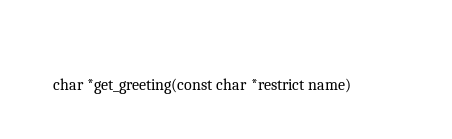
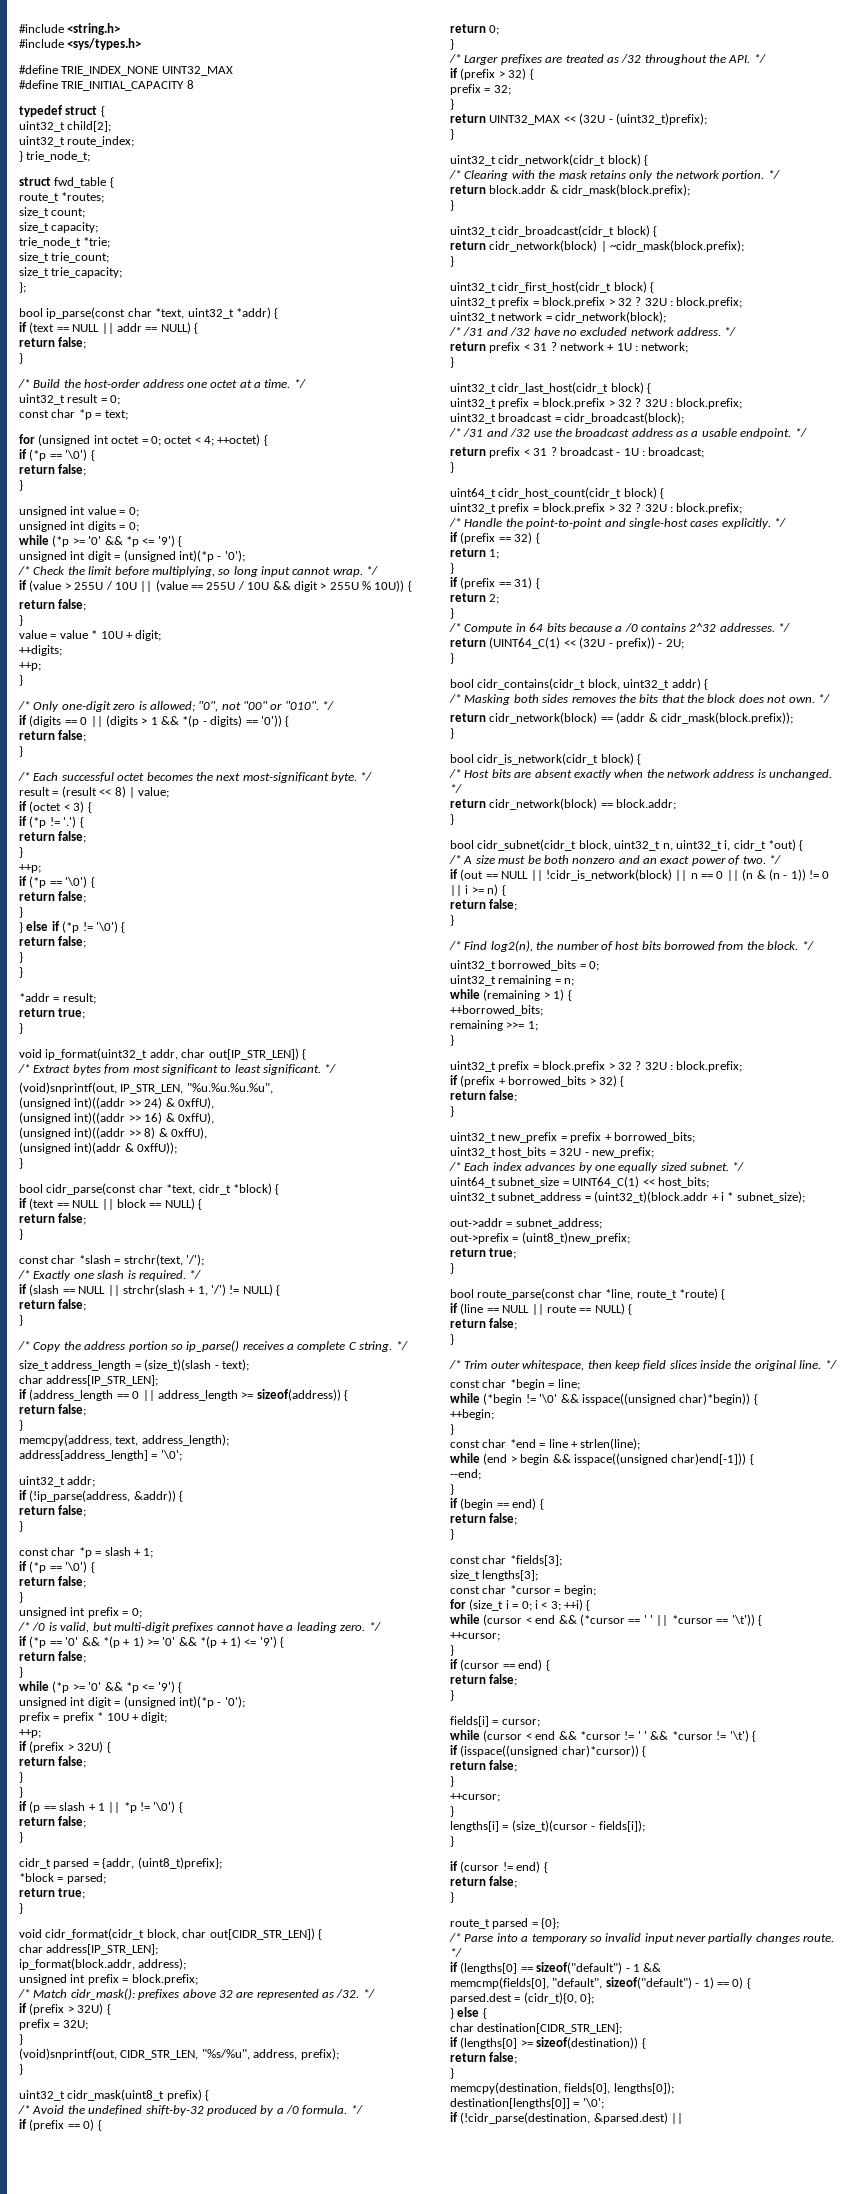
[53,78,351,94] char *get_greeting(const char *restrict name) -> [19,23,121,35] [19,38,142,50] [19,65,233,76] [19,80,194,91] [19,105,105,117] [19,121,112,132] [19,136,135,147] [19,151,91,162] [19,177,114,188] [19,192,105,203] [19,207,86,218] [19,222,99,233] [19,237,111,248] [19,252,110,263] [19,267,123,278] [19,282,26,293] [19,307,279,319] [19,322,198,334] [19,337,87,349] [19,353,23,364] [18,379,306,388] [19,394,121,405] [19,409,128,420] [19,434,268,446] [19,449,95,461] [19,464,87,476] [19,480,23,491] [19,506,139,517] [19,521,139,532] [19,535,182,547] [19,550,245,562] [18,566,379,577] [19,580,412,592] [19,599,87,611] [19,615,23,626] [19,630,162,641] [19,645,62,656] [19,662,41,671] [19,675,23,686] [18,701,335,712] [19,715,290,727] [19,730,87,742] [19,746,23,757] [18,772,373,783] [19,786,170,798] [19,801,92,813] [19,816,84,828] [19,831,87,843] [19,847,23,858] [19,864,41,873] [19,876,95,888] [19,891,87,903] [19,907,23,918] [19,921,126,933] [19,936,87,948] [19,952,23,963] [19,967,23,978] [19,993,96,1004] [19,1008,86,1019] [19,1023,23,1034] [19,1048,306,1060] [18,1064,337,1075] [19,1082,273,1094] [19,1097,214,1109] [19,1112,214,1124] [19,1127,207,1139] [19,1142,178,1154] [19,1158,23,1169] [19,1183,280,1195] [19,1198,202,1210] [19,1213,87,1225] [19,1229,23,1240] [19,1254,204,1266] [18,1270,202,1281] [19,1284,281,1296] [19,1299,87,1311] [19,1315,23,1326] [18,1340,408,1352] [19,1359,249,1371] [19,1375,159,1386] [19,1389,348,1401] [19,1404,87,1416] [19,1420,23,1431] [19,1434,229,1446] [19,1450,182,1461] [19,1476,96,1487] [19,1490,184,1502] [19,1505,87,1517] [19,1521,23,1532] [19,1547,154,1558] [19,1561,95,1573] [19,1576,87,1588] [19,1592,23,1603] [19,1607,142,1618] [18,1622,381,1633] [19,1636,284,1648] [19,1651,87,1663] [19,1667,23,1678] [19,1681,182,1693] [19,1696,245,1708] [19,1712,168,1723] [19,1729,41,1738] [19,1741,111,1753] [19,1756,87,1768] [19,1772,23,1783] [19,1787,23,1798] [19,1801,183,1813] [19,1816,87,1828] [19,1832,23,1843] [19,1857,222,1869] [19,1873,106,1884] [19,1888,86,1899] [19,1903,23,1914] [19,1928,322,1940] [19,1944,159,1955] [19,1958,187,1970] [19,1974,198,1985] [18,1988,375,2000] [19,2003,111,2015] [19,2019,88,2030] [19,2034,23,2045] [19,2048,339,2060] [19,2064,23,2075] [19,2089,210,2101] [18,2105,363,2116] [19,2119,102,2131] [450,24,500,35] [450,39,454,50] [449,54,766,65] [450,68,534,80] [450,84,511,95] [450,99,454,110] [450,113,707,125] [450,129,454,140] [450,154,649,166] [449,170,780,181] [450,184,691,196] [450,200,454,211] [450,225,658,237] [450,240,745,252] [450,256,454,267] [450,281,655,293] [450,297,743,308] [450,311,667,323] [449,327,737,336] [450,342,689,353] [450,357,454,368] [450,382,652,394] [450,398,743,409] [450,412,685,424] [449,428,807,439] [450,447,705,458] [450,462,454,473] [450,487,665,499] [450,503,743,514] [449,518,786,529] [450,532,540,544] [450,548,500,559] [450,563,454,574] [450,577,540,589] [450,593,500,604] [450,608,454,619] [449,623,791,634] [450,637,684,649] [450,653,454,664] [450,678,708,690] [449,694,830,705] [450,712,793,724] [450,728,454,739] [450,753,642,765] [449,769,833,780] [450,784,462,793] [450,798,677,810] [450,814,454,825] [450,839,804,851] [449,855,781,866] [450,869,830,881] [450,884,506,896] [450,899,518,911] [450,915,454,926] [449,940,814,952] [450,960,600,971] [450,975,575,986] [450,989,572,1001] [450,1005,543,1016] [450,1020,538,1031] [450,1035,454,1046] [450,1061,743,1072] [450,1075,625,1087] [450,1090,518,1102] [450,1106,454,1117] [450,1132,695,1143] [450,1147,654,1158] [449,1162,745,1173] [450,1176,709,1188] [450,1191,805,1203] [450,1218,602,1229] [450,1232,630,1244] [450,1248,517,1259] [450,1263,454,1274] [450,1288,726,1300] [450,1303,632,1315] [450,1318,518,1330] [450,1334,454,1345] [449,1360,837,1371] [450,1379,580,1390] [450,1393,758,1405] [450,1409,494,1420] [450,1424,454,1435] [450,1438,641,1450] [450,1453,754,1465] [450,1469,481,1480] [450,1484,454,1495] [450,1498,544,1510] [450,1513,518,1525] [450,1529,454,1540] [450,1555,562,1566] [450,1570,539,1581] [450,1585,596,1596] [450,1599,591,1611] [450,1614,762,1626] [450,1632,500,1641] [450,1645,454,1656] [450,1659,550,1671] [450,1674,518,1686] [450,1690,454,1701] [450,1716,540,1727] [450,1730,756,1742] [450,1745,647,1757] [450,1760,518,1772] [450,1776,454,1787] [450,1793,500,1802] [450,1806,454,1817] [450,1820,645,1832] [450,1836,454,1847] [450,1861,548,1873] [450,1876,518,1888] [450,1892,454,1903] [450,1918,560,1929] [449,1933,835,1944] [450,1948,462,1957] [450,1962,662,1974] [450,1977,751,1989] [450,1992,595,2004] [450,2007,487,2019] [450,2023,623,2034] [450,2037,646,2049] [450,2052,518,2064] [450,2068,454,2079] [450,2082,674,2094] [450,2098,604,2109] [450,2112,684,2124] #include <string.h> // #include <sys/types.h> // #define TRIE_INDEX_NONE UINT32_MAX // #define TRIE_INITIAL_CAPACITY 8 // typedef struct { // uint32_t child[2]; // uint32_t route_index; // } trie_node_t; // struct fwd_table { // route_t *routes; // size_t count; // size_t capacity; // trie_node_t *trie; // size_t trie_count; // size_t trie_capacity; // }; // bool ip_parse(const char *text, uint32_t *addr) { // if (text == NULL || addr == NULL) { // return false; // } // /* Build the host-order address one octet at a time. */ // uint32_t result = 0; // const char *p = text; // for (unsigned int octet = 0; octet < 4; ++octet) { // if (*p == '\0') { // return false; // } // unsigned int value = 0; // unsigned int digits = 0; // while (*p >= '0' && *p <= '9') { // unsigned int digit = (unsigned int)(*p - '0'); // /* Check the limit before multiplying, so long input cannot wrap. */ // if (value > 255U / 10U || (value == 255U / 10U && digit > 255U % 10U)) { // return false; // } // value = value * 10U + digit; // ++digits; // ++p; // } // /* Only one-digit zero is allowed; "0", not "00" or "010". */ // if (digits == 0 || (digits > 1 && *(p - digits) == '0')) { // return false; // } // /* Each successful octet becomes the next most-significant byte. */ // result = (result << 8) | value; // if (octet < 3) { // if (*p != '.') { // return false; // } // ++p; // if (*p == '\0') { // return false; // } // } else if (*p != '\0') { // return false; // } // } // *addr = result; // return true; // } // void ip_format(uint32_t addr, char out[IP_STR_LEN]) { // /* Extract bytes from most significant to least significant. */ // (void)snprintf(out, IP_STR_LEN, "%u.%u.%u.%u", // (unsigned int)((addr >> 24) & 0xffU), // (unsigned int)((addr >> 16) & 0xffU), // (unsigned int)((addr >> 8) & 0xffU), // (unsigned int)(addr & 0xffU)); // } // bool cidr_parse(const char *text, cidr_t *block) { // if (text == NULL || block == NULL) { // return false; // } // const char *slash = strchr(text, '/'); // /* Exactly one slash is required. */ // if (slash == NULL || strchr(slash + 1, '/') != NULL) { // return false; // } // /* Copy the address portion so ip_parse() receives a complete C string. */ // size_t address_length = (size_t)(slash - text); // char address[IP_STR_LEN]; // if (address_length == 0 || address_length >= sizeof(address)) { // return false; // } // memcpy(address, text, address_length); // address[address_length] = '\0'; // uint32_t addr; // if (!ip_parse(address, &addr)) { // return false; // } // const char *p = slash + 1; // if (*p == '\0') { // return false; // } // unsigned int prefix = 0; // /* /0 is valid, but multi-digit prefixes cannot have a leading zero. */ // if (*p == '0' && *(p + 1) >= '0' && *(p + 1) <= '9') { // return false; // } // while (*p >= '0' && *p <= '9') { // unsigned int digit = (unsigned int)(*p - '0'); // prefix = prefix * 10U + digit; // ++p; // if (prefix > 32U) { // return false; // } // } // if (p == slash + 1 || *p != '\0') { // return false; // } // cidr_t parsed = {addr, (uint8_t)prefix}; // *block = parsed; // return true; // } // void cidr_format(cidr_t block, char out[CIDR_STR_LEN]) { // char address[IP_STR_LEN]; // ip_format(block.addr, address); // unsigned int prefix = block.prefix; // /* Match cidr_mask(): prefixes above 32 are represented as /32. */ // if (prefix > 32U) { // prefix = 32U; // } // (void)snprintf(out, CIDR_STR_LEN, "%s/%u", address, prefix); // } // uint32_t cidr_mask(uint8_t prefix) { // /* Avoid the undefined shift-by-32 produced by a /0 formula. */ // if (prefix == 0) { // return 0; // } // /* Larger prefixes are treated as /32 throughout the API. */ // if (prefix > 32) { // prefix = 32; // } // return UINT32_MAX << (32U - (uint32_t)prefix); // } // uint32_t cidr_network(cidr_t block) { // /* Clearing with the mask retains only the network portion. */ // return block.addr & cidr_mask(block.prefix); // } // uint32_t cidr_broadcast(cidr_t block) { // return cidr_network(block) | ~cidr_mask(block.prefix); // } // uint32_t cidr_first_host(cidr_t block) { // uint32_t prefix = block.prefix > 32 ? 32U : block.prefix; // uint32_t network = cidr_network(block); // /* /31 and /32 have no excluded network address. */ // return prefix < 31 ? network + 1U : network; // } // uint32_t cidr_last_host(cidr_t block) { // uint32_t prefix = block.prefix > 32 ? 32U : block.prefix; // uint32_t broadcast = cidr_broadcast(block); // /* /31 and /32 use the broadcast address as a usable endpoint. */ // return prefix < 31 ? broadcast - 1U : broadcast; // } // uint64_t cidr_host_count(cidr_t block) { // uint32_t prefix = block.prefix > 32 ? 32U : block.prefix; // /* Handle the point-to-point and single-host cases explicitly. */ // if (prefix == 32) { // return 1; // } // if (prefix == 31) { // return 2; // } // /* Compute in 64 bits because a /0 contains 2^32 addresses. */ // return (UINT64_C(1) << (32U - prefix)) - 2U; // } // bool cidr_contains(cidr_t block, uint32_t addr) { // /* Masking both sides removes the bits that the block does not own. */ // return cidr_network(block) == (addr & cidr_mask(block.prefix)); // } // bool cidr_is_network(cidr_t block) { // /* Host bits are absent exactly when the network address is unchanged. */ // return cidr_network(block) == block.addr; // } // bool cidr_subnet(cidr_t block, uint32_t n, uint32_t i, cidr_t *out) { // /* A size must be both nonzero and an exact power of two. */ // if (out == NULL || !cidr_is_network(block) || n == 0 || (n & (n - 1)) != 0 || i >= n) { // return false; // } // /* Find log2(n), the number of host bits borrowed from the block. */ // uint32_t borrowed_bits = 0; // uint32_t remaining = n; // while (remaining > 1) { // ++borrowed_bits; // remaining >>= 1; // } // uint32_t prefix = block.prefix > 32 ? 32U : block.prefix; // if (prefix + borrowed_bits > 32) { // return false; // } // uint32_t new_prefix = prefix + borrowed_bits; // uint32_t host_bits = 32U - new_prefix; // /* Each index advances by one equally sized subnet. */ // uint64_t subnet_size = UINT64_C(1) << host_bits; // uint32_t subnet_address = (uint32_t)(block.addr + i * subnet_size); // out->addr = subnet_address; // out->prefix = (uint8_t)new_prefix; // return true; // } // bool route_parse(const char *line, route_t *route) { // if (line == NULL || route == NULL) { // return false; // } // /* Trim outer whitespace, then keep field slices inside the original line. */ // const char *begin = line; // while (*begin != '\0' && isspace((unsigned char)*begin)) { // ++begin; // } // const char *end = line + strlen(line); // while (end > begin && isspace((unsigned char)end[-1])) { // --end; // } // if (begin == end) { // return false; // } // const char *fields[3]; // size_t lengths[3]; // const char *cursor = begin; // for (size_t i = 0; i < 3; ++i) { // while (cursor < end && (*cursor == ' ' || *cursor == '\t')) { // ++cursor; // } // if (cursor == end) { // return false; // } // fields[i] = cursor; // while (cursor < end && *cursor != ' ' && *cursor != '\t') { // if (isspace((unsigned char)*cursor)) { // return false; // } // ++cursor; // } // lengths[i] = (size_t)(cursor - fields[i]); // } // if (cursor != end) { // return false; // } // route_t parsed = {0}; // /* Parse into a temporary so invalid input never partially changes route. */ // if (lengths[0] == sizeof("default") - 1 && // memcmp(fields[0], "default", sizeof("default") - 1) == 0) { // parsed.dest = (cidr_t){0, 0}; // } else { // char destination[CIDR_STR_LEN]; // if (lengths[0] >= sizeof(destination)) { // return false; // } // memcpy(destination, fields[0], lengths[0]); // destination[lengths[0]] = '\0'; // if (!cidr_parse(destination, &parsed.dest) ||

